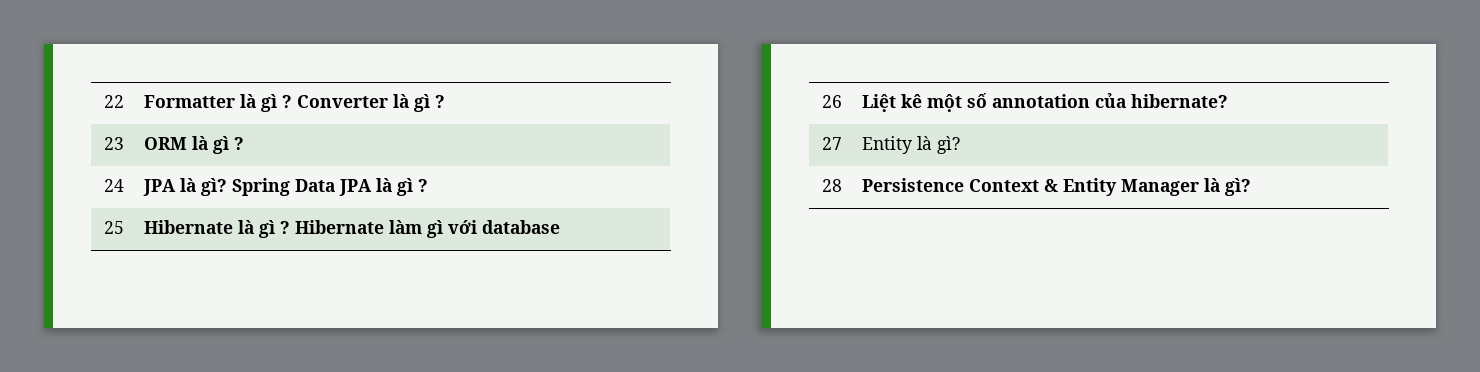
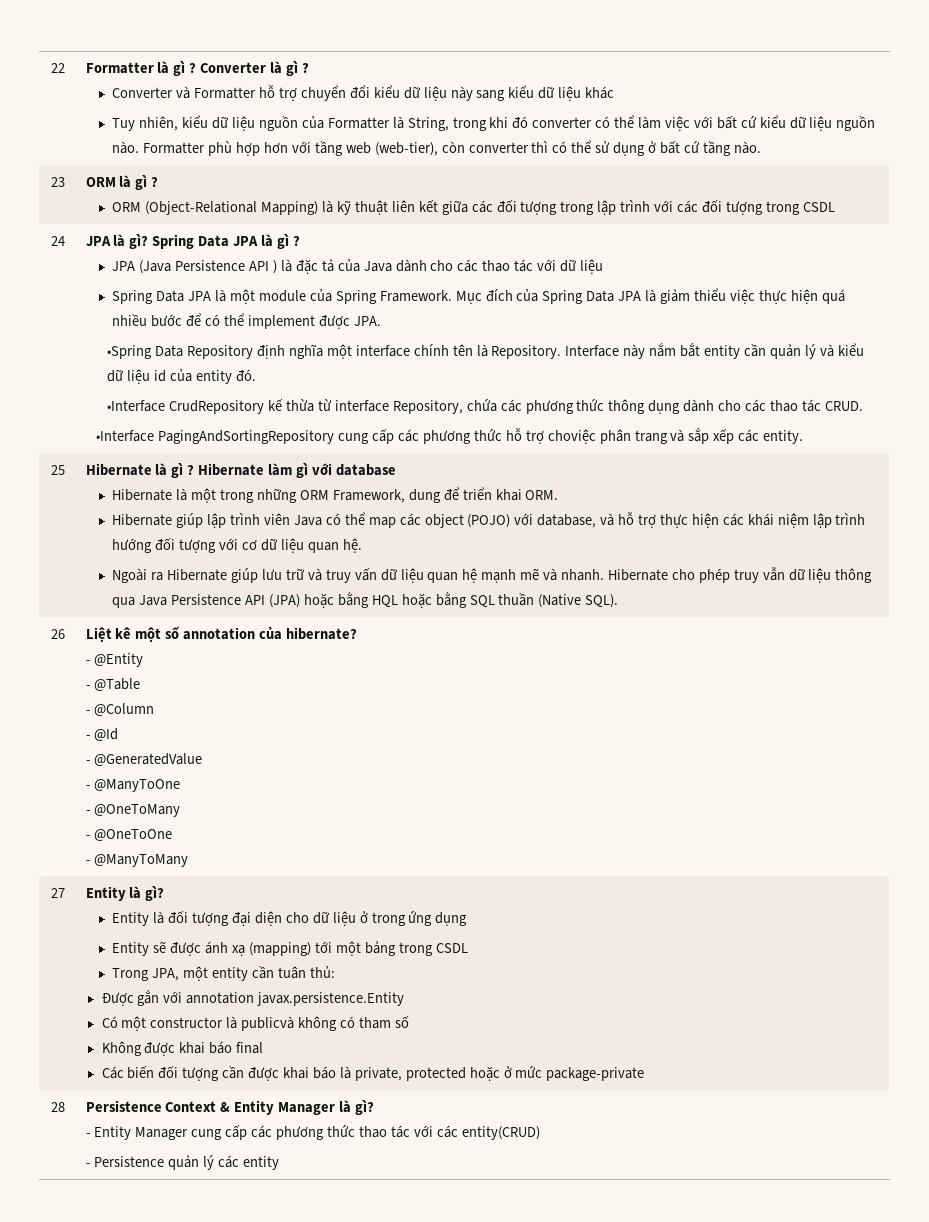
(446, 101) none -> [112,85,615,101] [112,115,876,131] [112,140,761,156] // Converter và Formatter hỗ trợ chuyển đổi kiểu dữ liệu này sang kiểu dữ liệu khác // Tuy nhiên, kiểu dữ liệu nguồn của Formatter là String, trong khi đó converter có thể làm việc với bất cứ kiểu dữ liệu nguồn nào. Formatter phù hợp hơn với tầng web (web-tier), còn converter thì có thể sử dụng ở bất cứ tầng nào.
(245, 143) none -> [112,200,835,215] // ORM (Object-Relational Mapping) là kỹ thuật liên kết giữa các đối tượng trong lập trình với các đối tượng trong CSDL
(429, 185) none -> [112,259,603,274] [112,288,845,304] [112,313,381,329] [107,343,864,359] [107,369,256,384] [107,399,863,414] [96,428,804,444] // JPA (Java Persistence API ) là đặc tả của Java dành cho các thao tác với dữ liệu // Spring Data JPA là một module của Spring Framework. Mục đích của Spring Data JPA là giảm thiểu việc thực hiện quá nhiều bước để có thể implement được JPA. // •Spring Data Repository định nghĩa một interface chính tên là Repository. Interface này nắm bắt entity cần quản lý và kiểu dữ liệu id của entity đó. // •Interface CrudRepository kế thừa từ interface Repository, chứa các phương thức thông dụng dành cho các thao tác CRUD. // •Interface PagingAndSortingRepository cung cấp các phương thức hỗ trợ choviệc phân trang và sắp xếp các entity.
(561, 227) none -> [112,487,559,503] [112,512,866,528] [112,538,362,553] [112,567,873,583] [112,592,619,608] // Hibernate là một trong những ORM Framework, dung để triển khai ORM. // Hibernate giúp lập trình viên Java có thể map các object (POJO) với database, và hỗ trợ thực hiện các khái niệm lập trình hướng đối tượng với cơ dữ liệu quan hệ. // Ngoài ra Hibernate giúp lưu trữ và truy vấn dữ liệu quan hệ mạnh mẽ và nhanh. Hibernate cho phép truy vẫn dữ liệu thông qua Java Persistence API (JPA) hoặc bằng HQL hoặc bằng SQL thuần (Native SQL).
[822,137,842,150] [862,136,961,154] // 27 | Entity là gì? -> [85,653,144,667] [85,678,141,691] [85,703,155,716] [85,728,119,741] [85,753,203,766] [85,779,181,792] [85,804,181,817] [85,829,173,841] [85,854,189,867] [50,888,65,898] [85,886,165,901] [112,911,468,926] [112,941,468,956] [112,966,335,981] [101,990,405,1006] [101,1016,409,1031] [101,1041,264,1056] [101,1066,645,1081] // - @Entity // - @Table // - @Column // - @Id // - @GeneratedValue // - @ManyToOne // - @OneToMany // - @OneToOne // - @ManyToMany // 27 | Entity là gì? // Entity là đối tượng đại diện cho dữ liệu ở trong ứng dụng // Entity sẽ được ánh xạ (mapping) tới một bảng trong CSDL // Trong JPA, một entity cần tuân thủ: // Được gắn với annotation javax.persistence.Entity // Có một constructor là publicvà không có tham số // Không được khai báo final // Các biến đối tượng cần được khai báo là private, protected hoặc ở mức package-private
(1252, 187) none -> [85,1125,540,1140] [85,1155,280,1170] // - Entity Manager cung cấp các phương thức thao tác với các entity(CRUD) // - Persistence quản lý các entity

